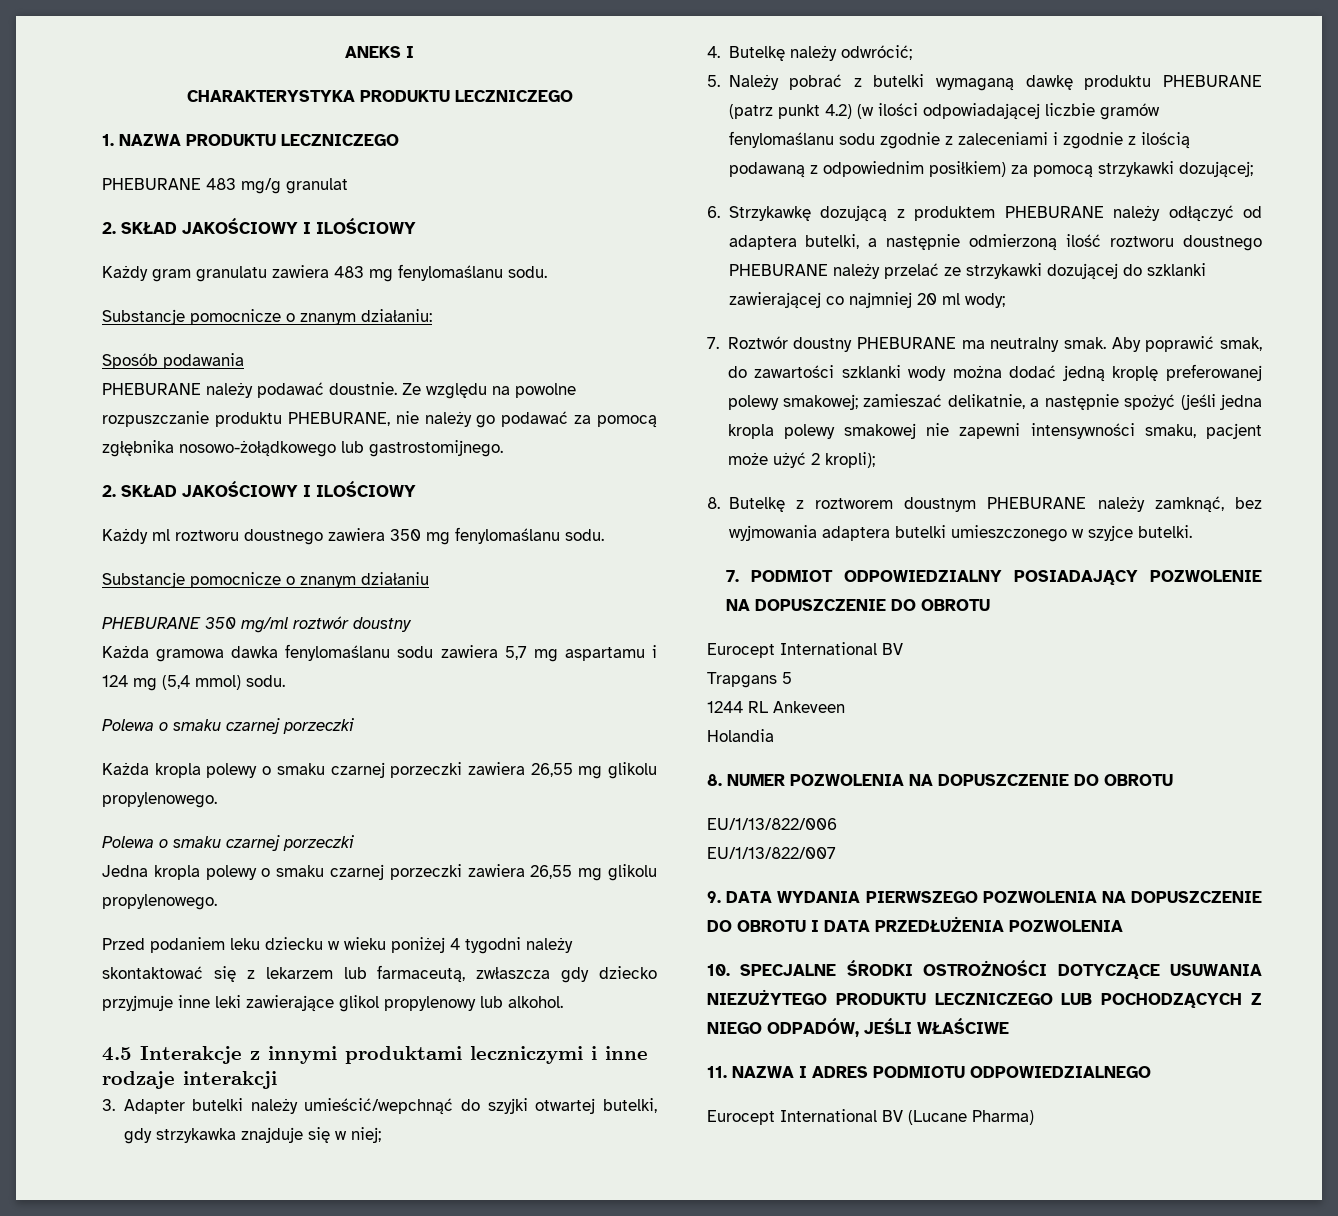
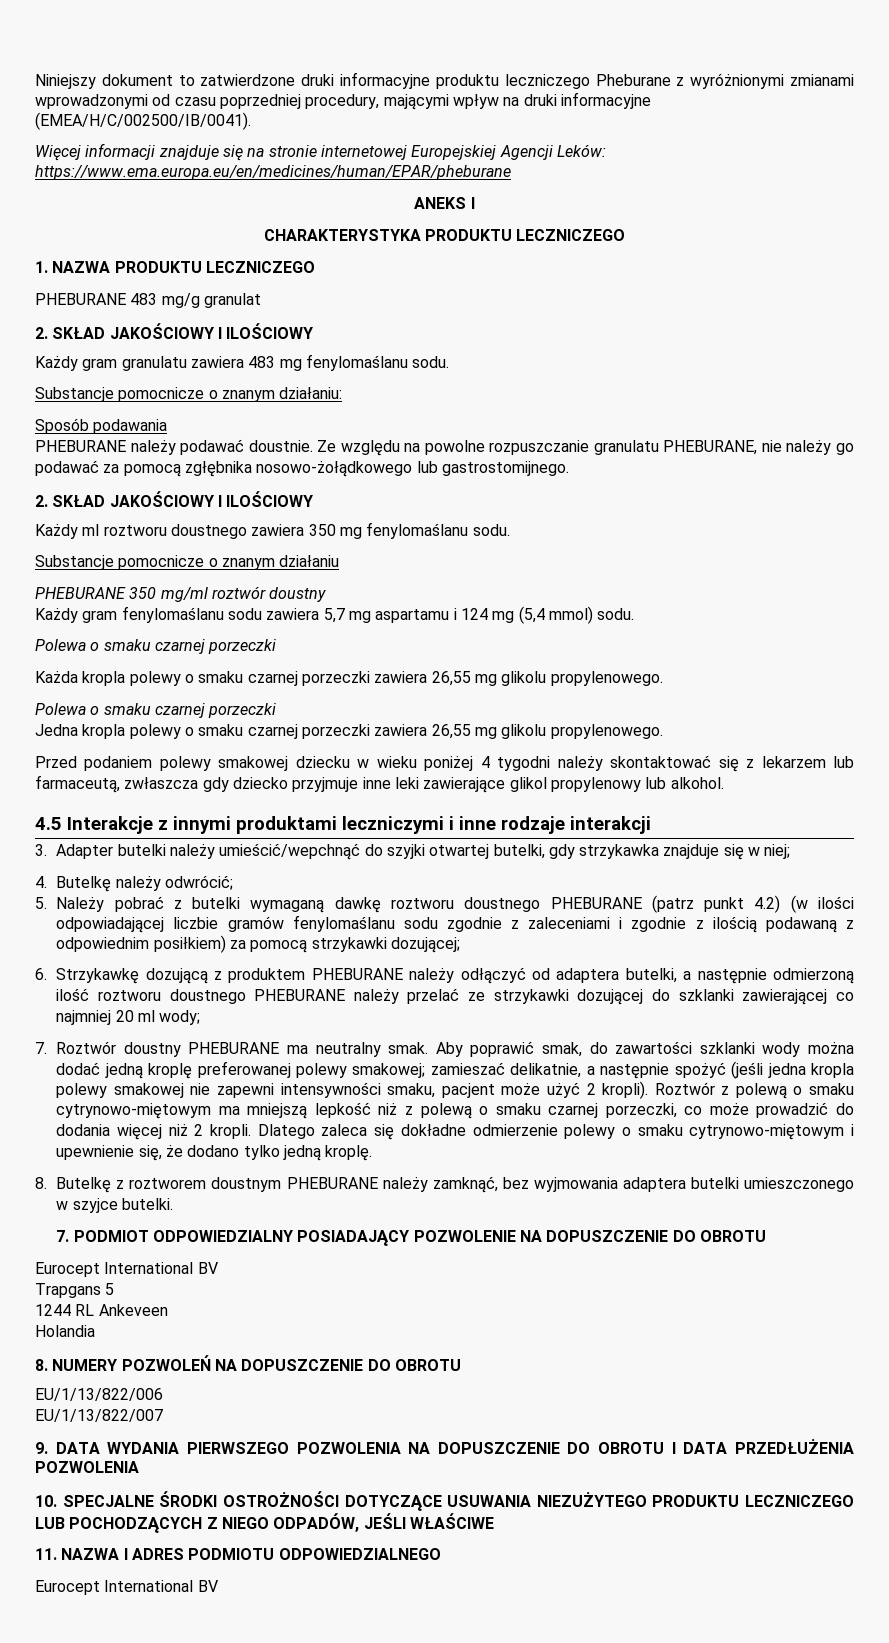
(345, 52) none -> [35,72,855,89] [35,92,651,110] [35,112,251,130] [35,143,606,161] [35,165,511,180] Niniejszy dokument to zatwierdzone druki informacyjne produktu leczniczego Pheburane z wyróżnionymi zmianami wprowadzonymi od czasu poprzedniej procedury, mającymi wpływ na druki informacyjne (EMEA/H/C/002500/IB/0041). // Więcej informacji znajduje się na stronie internetowej Europejskiej Agencji Leków: https://www.ema.europa.eu/en/medicines/human/EPAR/pheburane //
[214,412,282,427] produktu -> [593,440,659,455] granulatu
[102,645,279,662] Każda gramowa dawka -> [35,608,118,623] Każdy gram
[230,938,260,950] leku -> [159,756,289,771] polewy smakowej
[1084,75,1152,90] produktu -> [390,897,541,912] roztworu doustnego
[824,452,875,468] kropli); -> [602,1081,854,1099] [56,1102,855,1119] [56,1124,854,1140] [56,1145,373,1161] kropli). Roztwór z polewą o smaku cytrynowo-miętowym ma mniejszą lepkość niż z polewą o smaku czarnej porzeczki, co może prowadzić do dodania więcej niż 2 kropli. Dlatego zaleca się dokładne odmierzenie polewy o smaku cytrynowo-miętowym i upewnienie się, że dodano tylko jedną kroplę.
[727,774,904,786] NUMER POZWOLENIA -> [52,1355,211,1371] NUMERY POZWOLEŃ
[908,1110,1034,1125] (Lucane Pharma) -> (218, 1586) none

